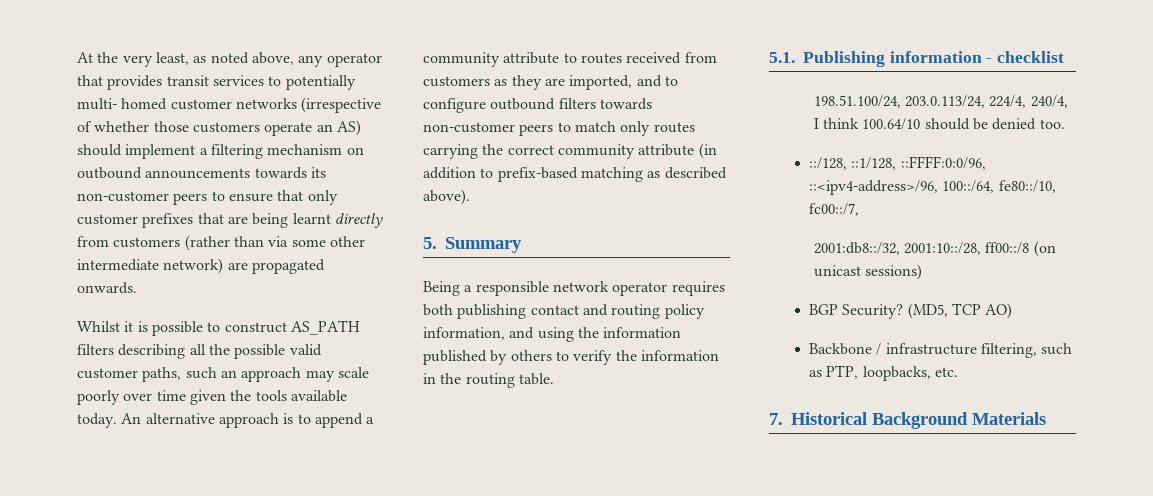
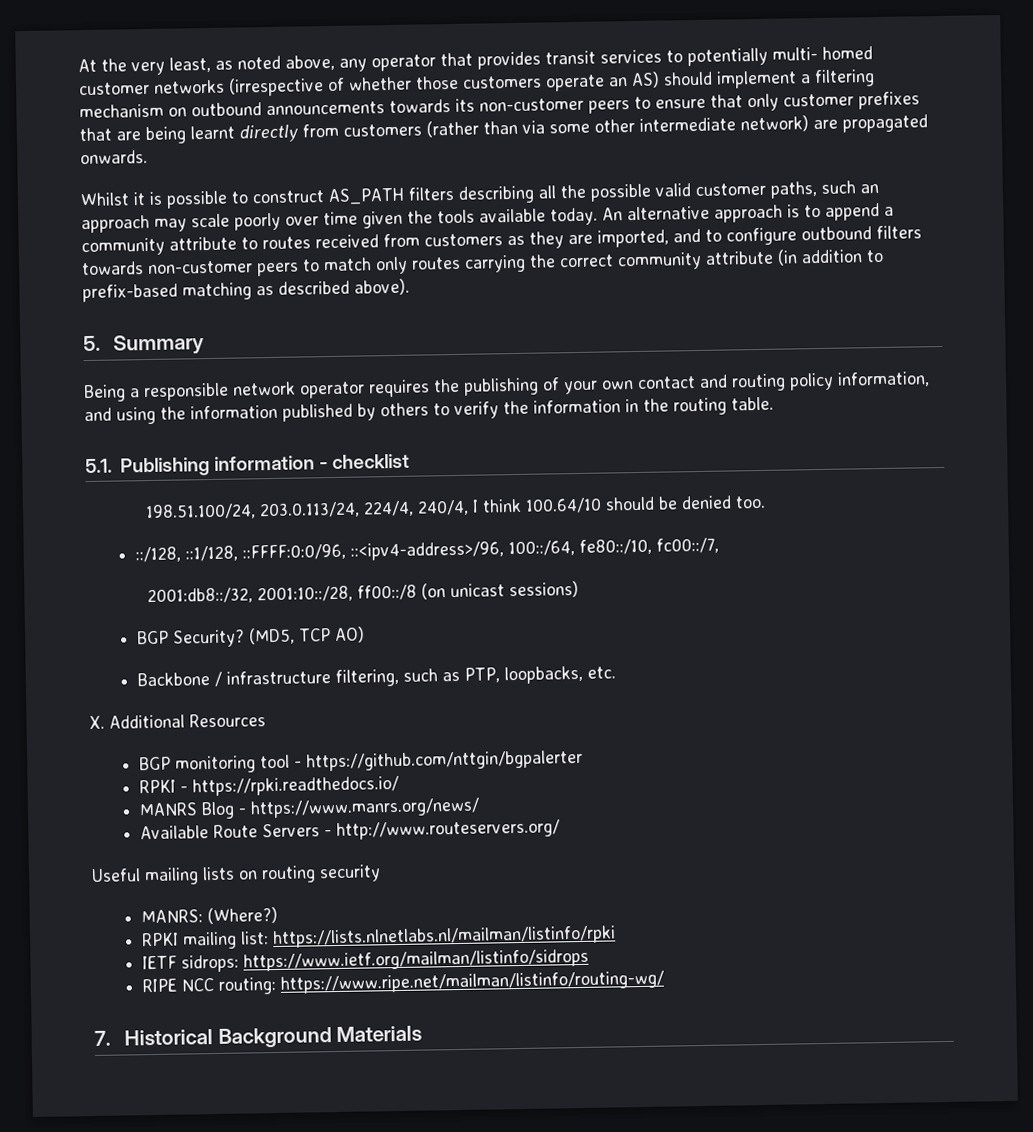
[423,304,527,319] both publishing -> [433,377,634,396] the publishing of your own
(958, 372) none -> [89,713,266,730] [139,749,584,774] [139,775,400,797] [139,797,481,820] [140,819,561,840] [91,864,381,886] [141,906,279,925] [141,925,617,950] [142,948,590,973] [142,970,665,995] // X. Additional Resources // BGP monitoring tool - https://github.com/nttgin/bgpalerter // RPKI - https://rpki.readthedocs.io/ // MANRS Blog - https://www.manrs.org/news/ // Available Route Servers - http://www.routeservers.org/ // Useful mailing lists on routing security // MANRS: (Where?) // RPKI mailing list: https://lists.nlnetlabs.nl/mailman/listinfo/rpki // IETF sidrops: https://www.ietf.org/mailman/listinfo/sidrops // RIPE NCC routing: https://www.ripe.net/mailman/listinfo/routing-wg/

